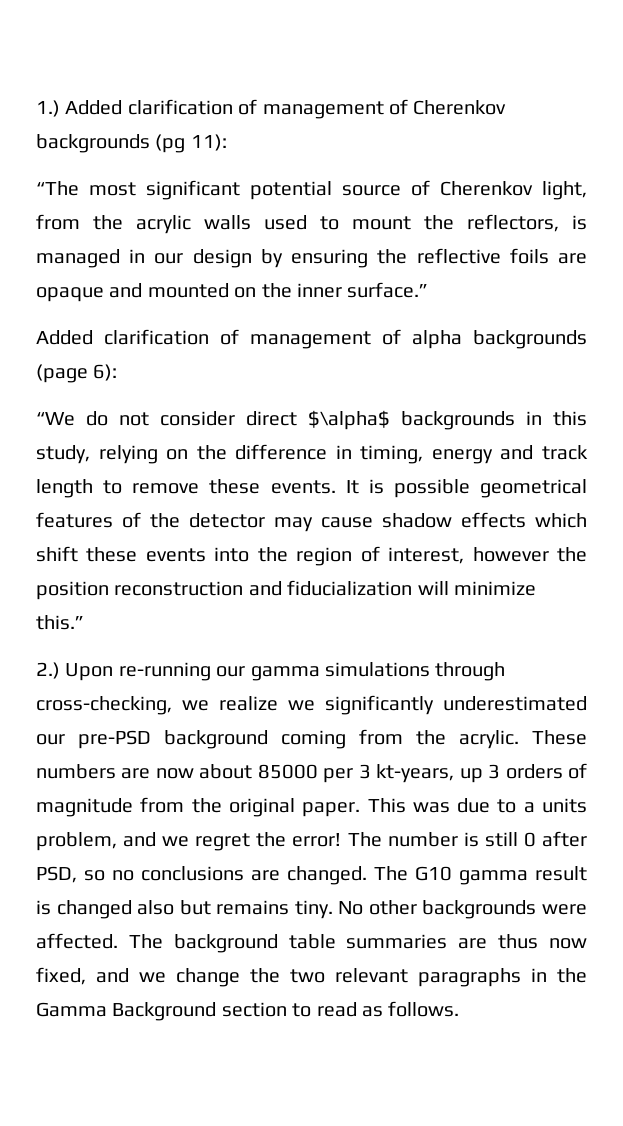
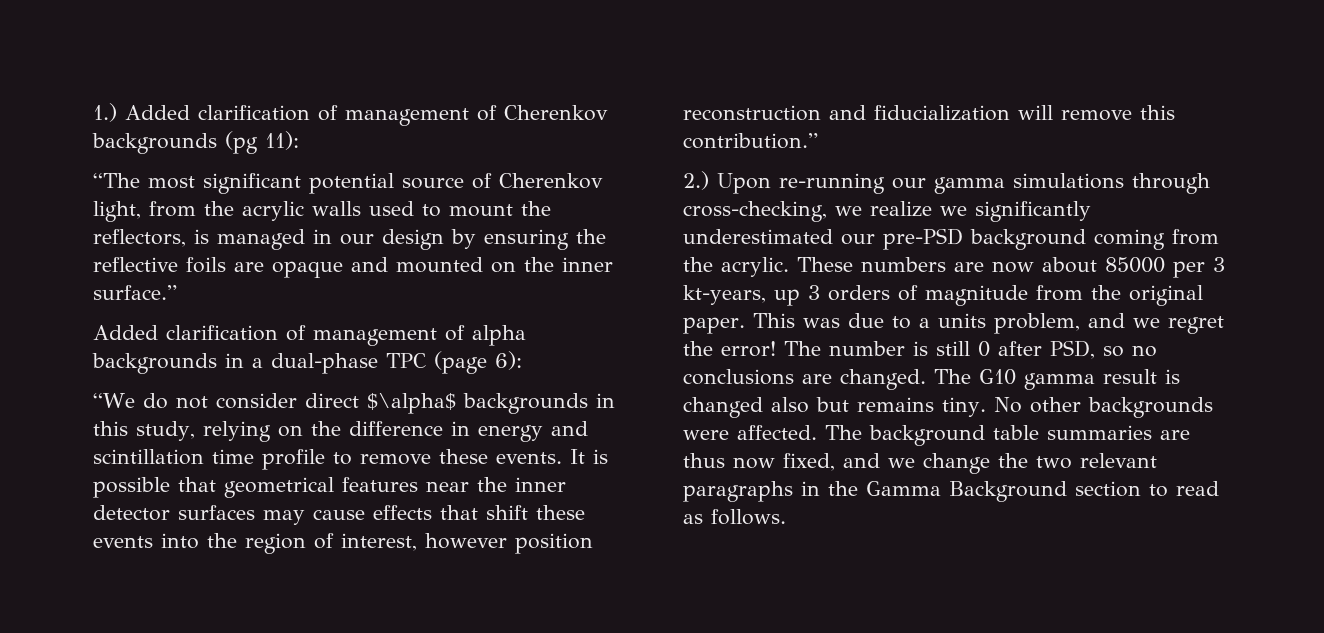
(587, 339) none -> [225,353,426,374] in a dual-phase TPC
[360,445,424,464] timing, -> (470, 428) none
[541,445,588,460] [36,479,93,498] track length -> [93,449,325,470] scintillation time profile
(470, 488) none -> [178,477,216,492] that
[122,512,587,532] of the detector may cause shadow effects which -> [426,477,566,492] [93,505,478,525] near the inner detector surfaces may cause effects that
[557,547,588,562] the -> (507, 541) none
[454,581,536,596] [36,615,84,630] minimize this.” -> [1061,105,1175,121] [683,133,818,149] remove this contribution.”

